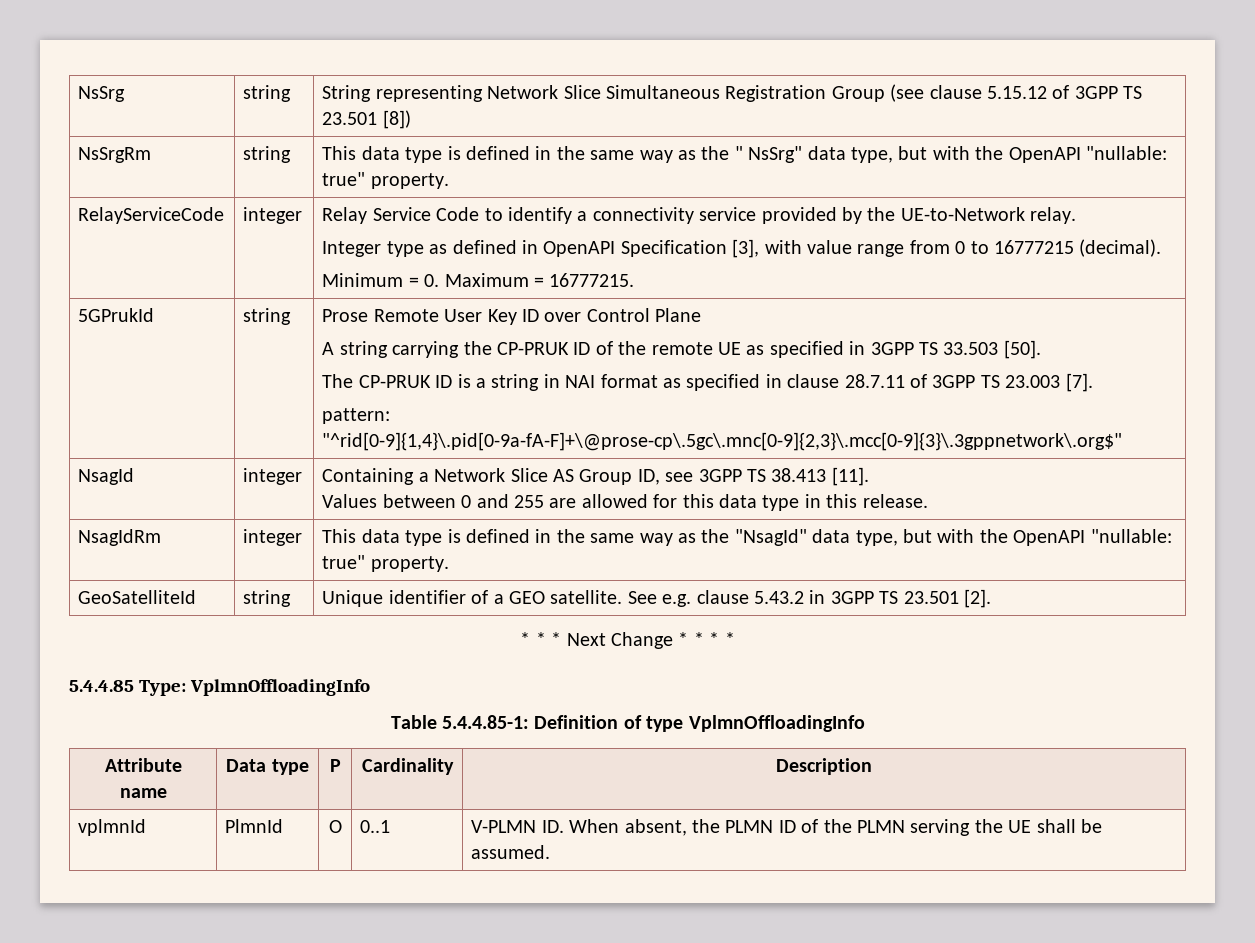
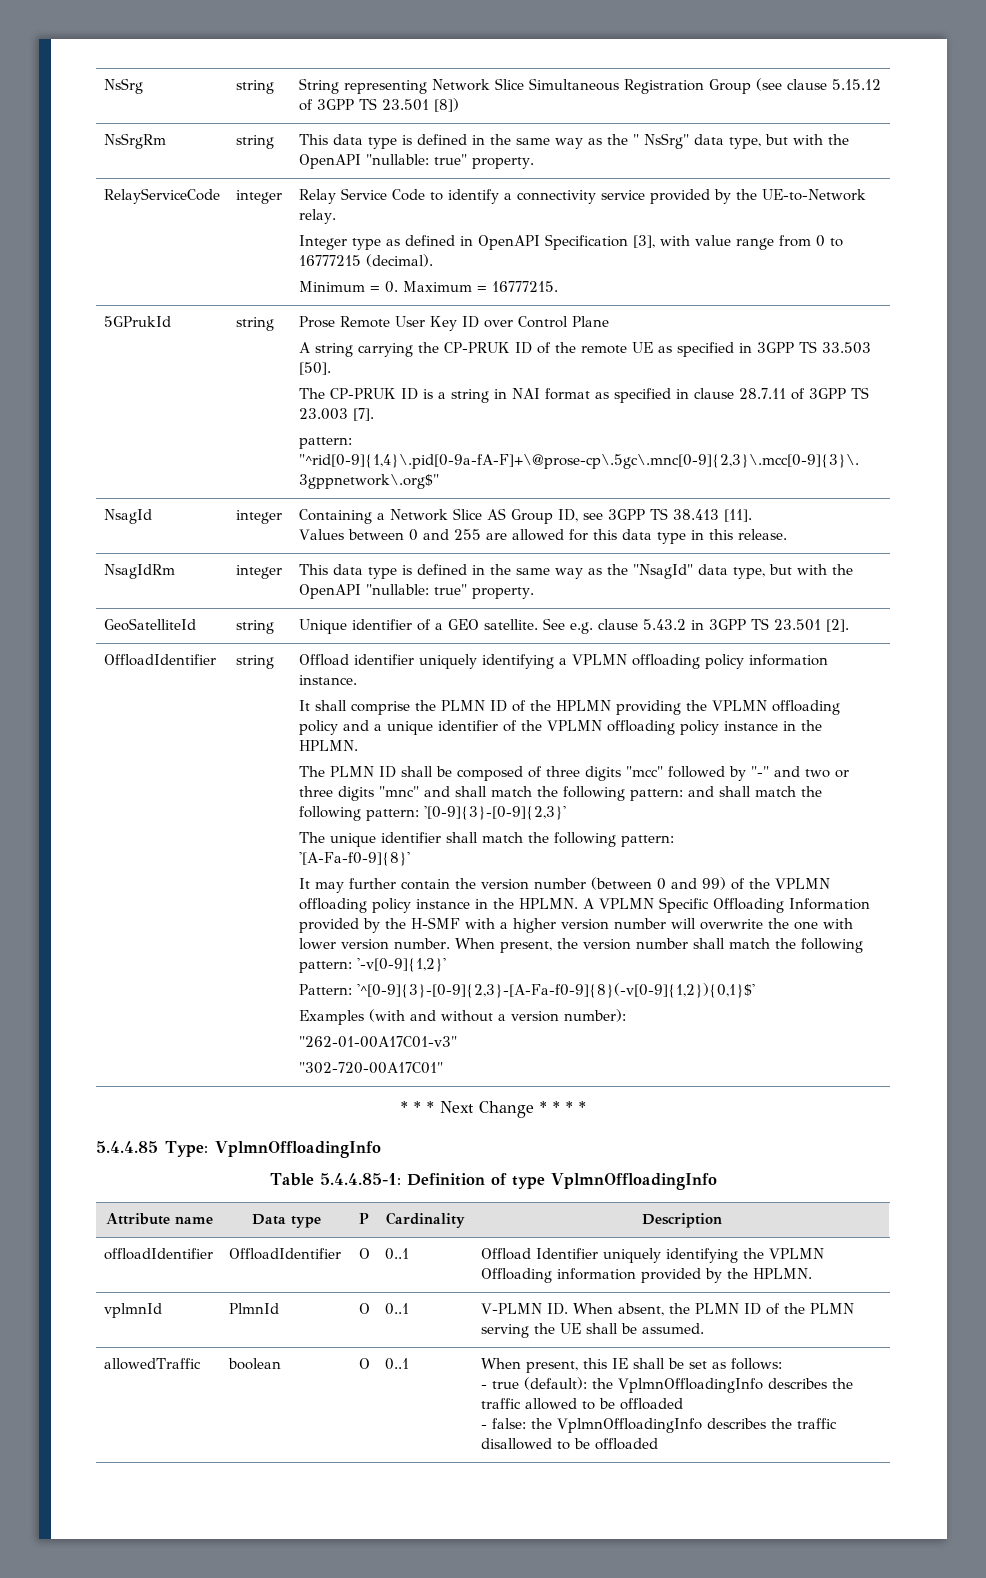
(991, 598) none -> [103,654,216,666] [235,655,274,669] [298,654,828,669] [298,675,357,685] [298,700,840,715] [298,720,822,735] [298,740,358,751] [298,766,849,781] [298,786,822,801] [298,806,566,821] [298,832,674,847] [298,852,410,866] [298,877,830,893] [298,897,870,913] [298,917,853,933] [298,938,863,953] [298,958,446,973] [298,983,755,998] [298,1009,626,1025] [298,1036,457,1048] [298,1062,443,1074] // OffloadIdentifier | string | Offload identifier uniquely identifying a VPLMN offloading policy information instance. // It shall comprise the PLMN ID of the HPLMN providing the VPLMN offloading policy and a unique identifier of the VPLMN offloading policy instance in the HPLMN. // The PLMN ID shall be composed of three digits "mcc" followed by "-" and two or three digits "mnc" and shall match the following pattern: and shall match the following pattern: '[0-9]{3}-[0-9]{2,3}' // The unique identifier shall match the following pattern: // '[A-Fa-f0-9]{8}' // It may further contain the version number (between 0 and 99) of the VPLMN offloading policy instance in the HPLMN. A VPLMN Specific Offloading Information provided by the H-SMF with a higher version number will overwrite the one with lower version number. When present, the version number shall match the following pattern: '-v[0-9]{1,2}' // Pattern: '^[0-9]{3}-[0-9]{2,3}-[A-Fa-f0-9]{8}(-v[0-9]{1,2}){0,1}$' // Examples (with and without a version number): // "262-01-00A17C01-v3" // "302-720-00A17C01"
(872, 766) none -> [103,1248,213,1260] [228,1248,341,1260] [358,1248,370,1259] [384,1248,409,1260] [480,1248,824,1263] [480,1268,812,1283] // offloadIdentifier | OffloadIdentifier | O | 0..1 | Offload Identifier uniquely identifying the VPLMN Offloading information provided by the HPLMN.
(551, 852) none -> [103,1358,201,1370] [227,1358,281,1370] [358,1358,370,1369] [384,1358,409,1370] [480,1358,782,1373] [480,1377,853,1393] [480,1398,683,1410] [480,1418,837,1433] [480,1438,658,1450] // allowedTraffic | boolean | O | 0..1 | When present, this IE shall be set as follows: // - true (default): the VplmnOffloadingInfo describes the traffic allowed to be offloaded // - false: the VplmnOffloadingInfo describes the traffic disallowed to be offloaded

